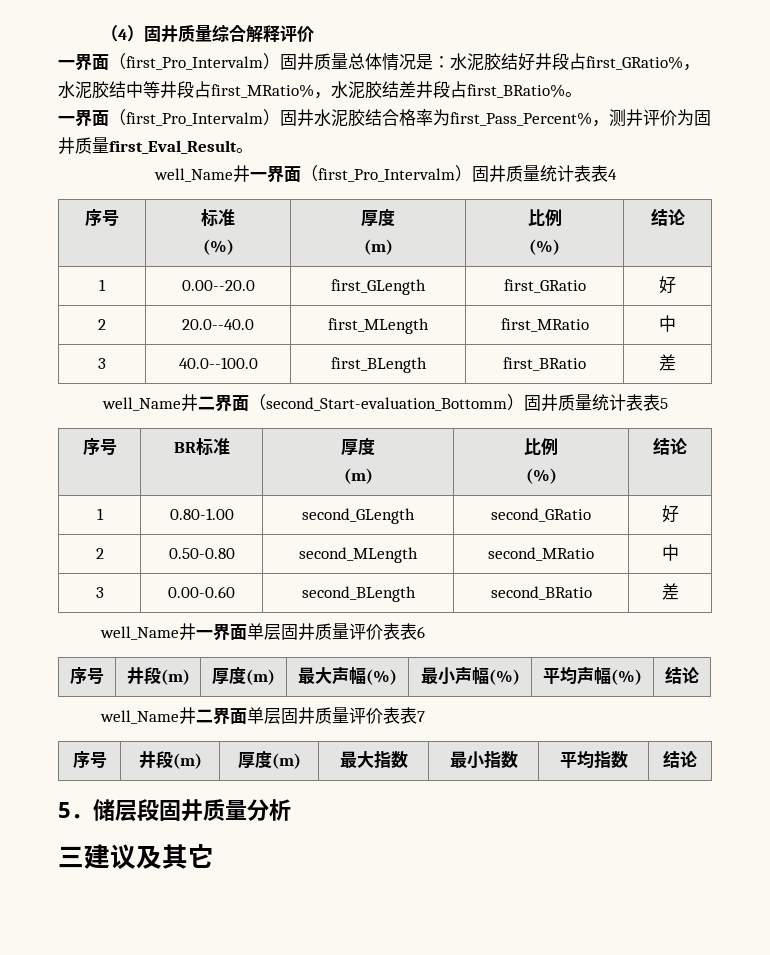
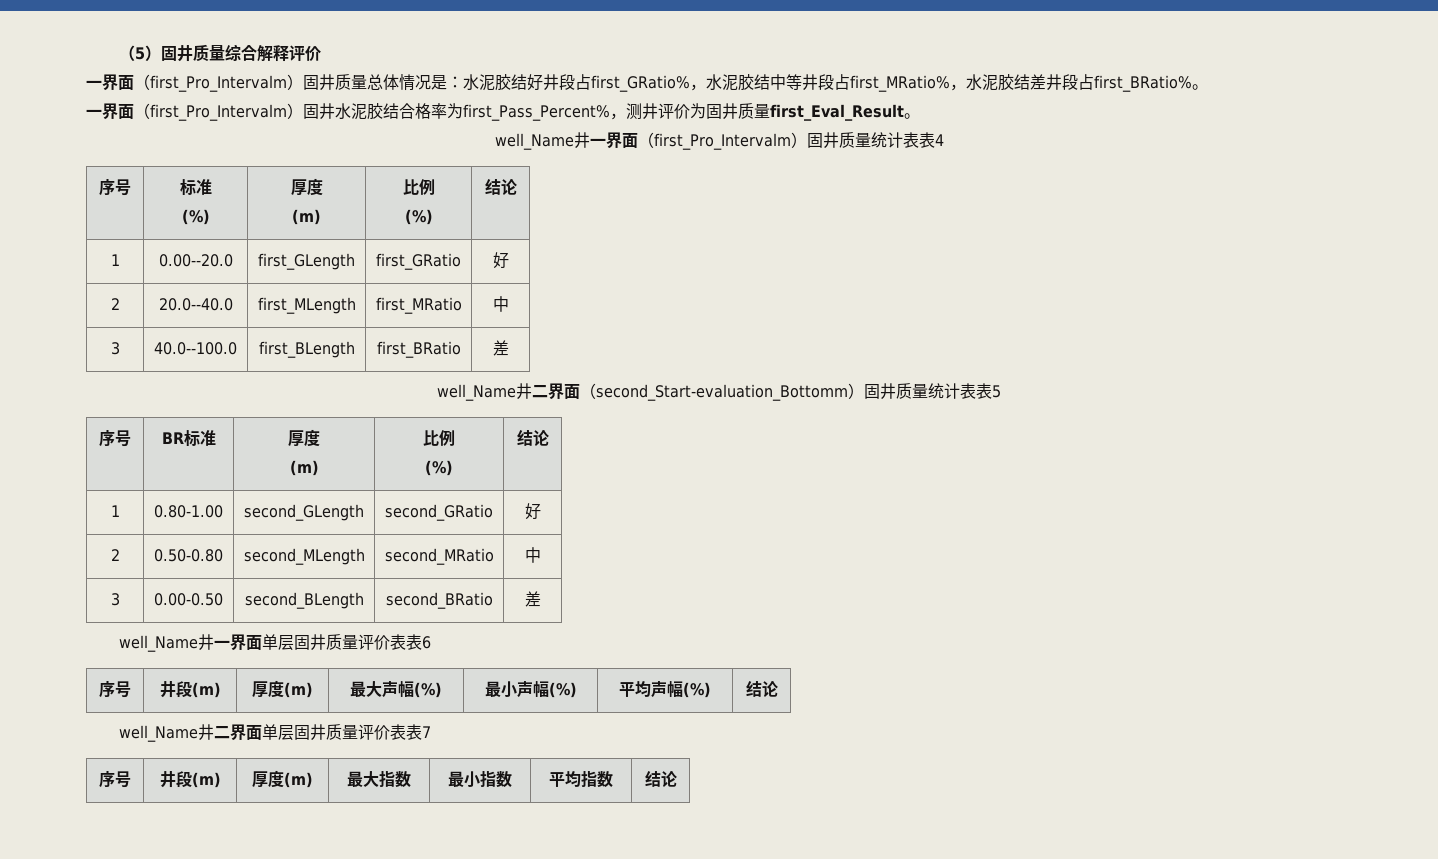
[100,25,127,42] （4 -> [118,45,145,61] （5
[168,586,235,598] 0.00-0.60 -> [154,593,223,606] 0.00-0.50
[58,799,291,822] [58,844,214,870] // 5．储层段固井质量分析 // 三建议及其它 -> (677, 779) none

